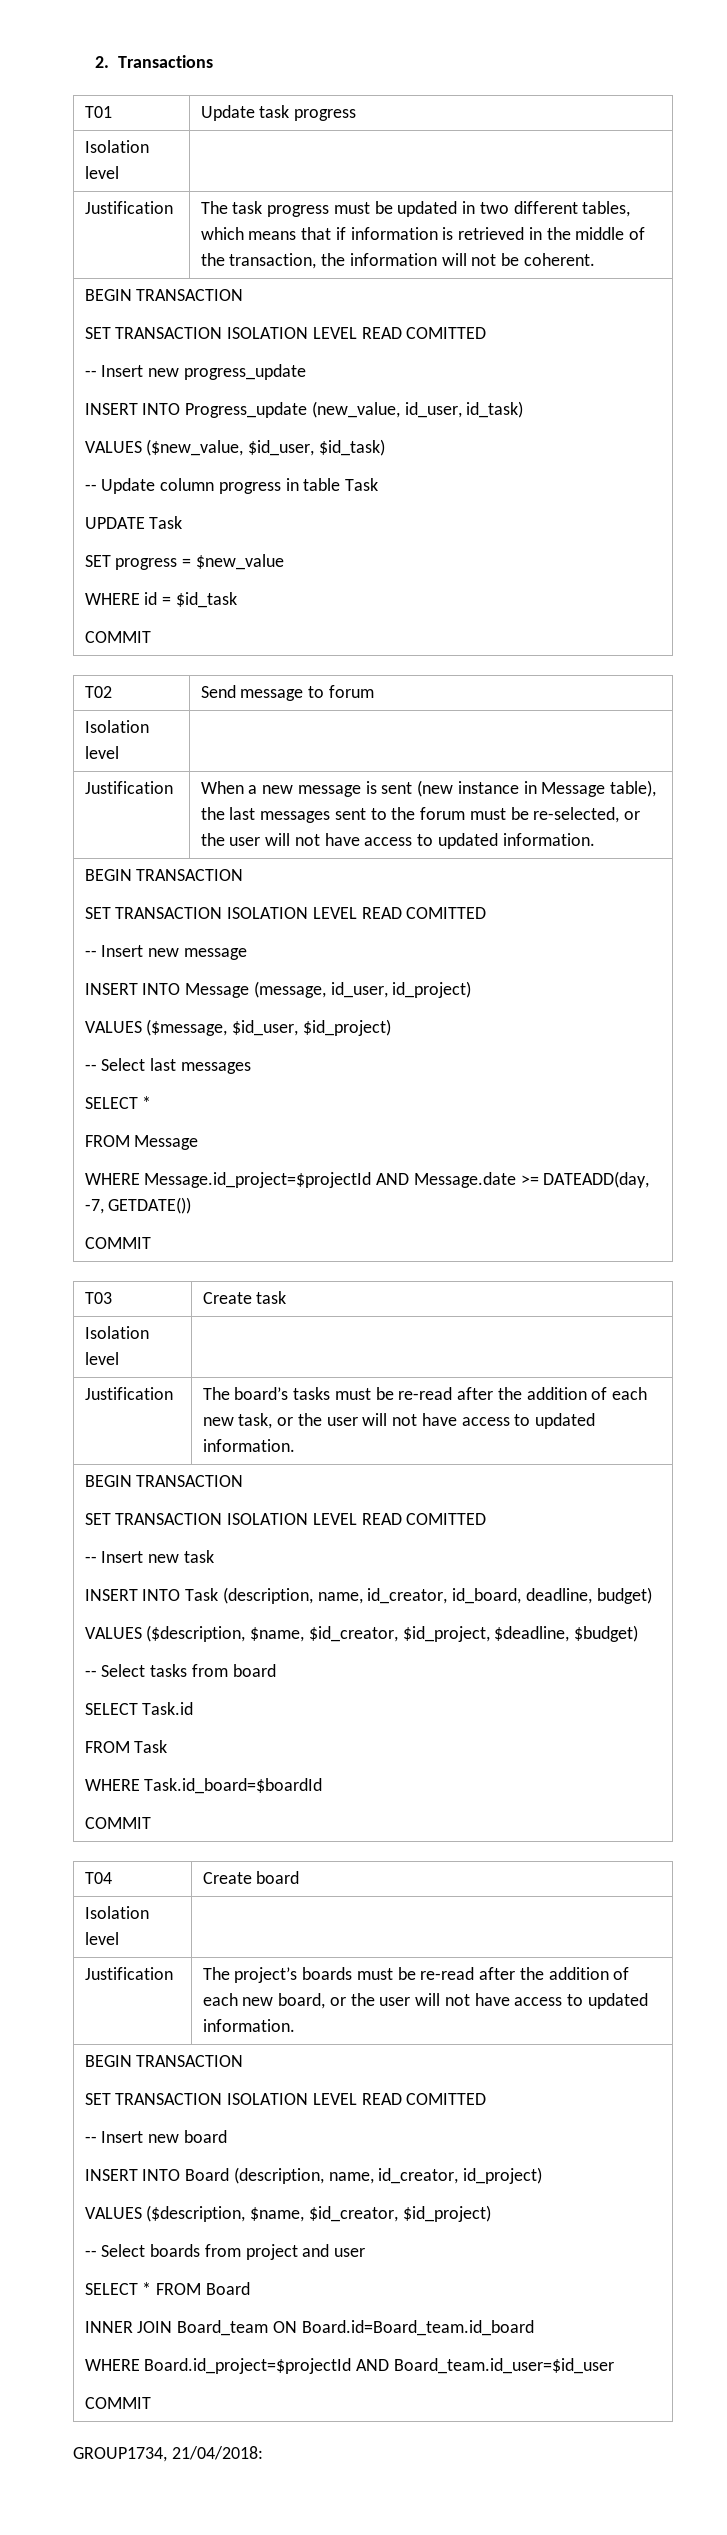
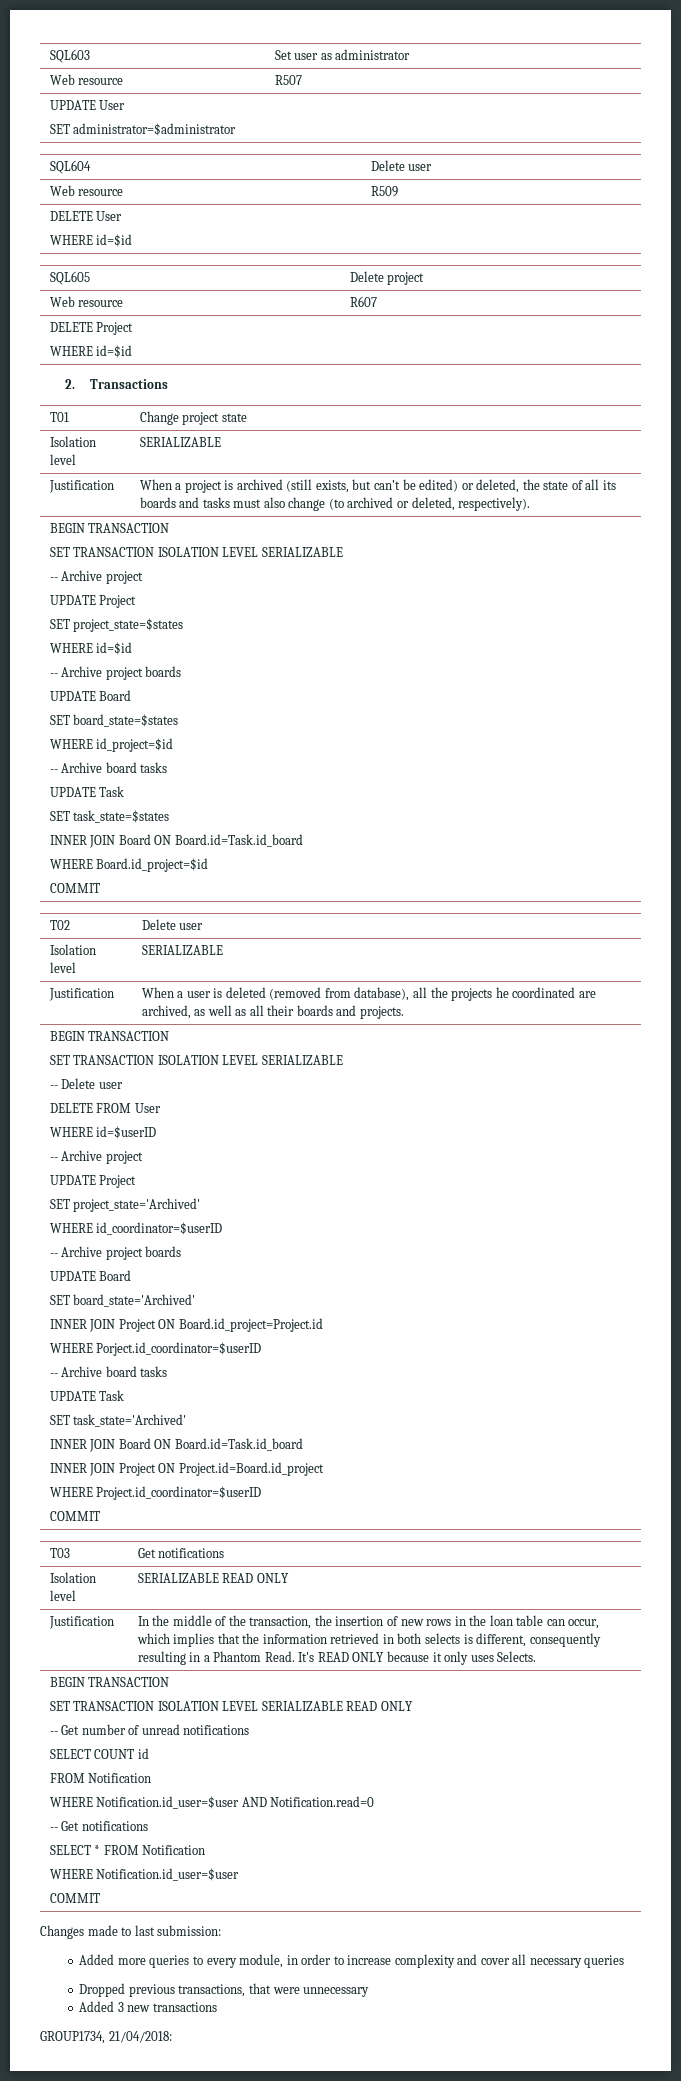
(95, 62) none -> [49,49,90,63] [274,49,411,60] [49,74,124,85] [274,75,302,85] [49,100,126,110] [49,123,237,136] [49,160,91,174] [370,160,433,171] [49,185,124,196] [370,186,398,197] [49,211,123,221] [49,234,133,247] [49,271,90,285] [349,271,425,285] [49,296,124,307] [349,296,377,307] [49,322,134,335] [49,345,133,358] SQL603 | Set user as administrator // Web resource | R507 // UPDATE User // SET administrator=$administrator // SQL604 | Delete user // Web resource | R509 // DELETE User // WHERE id=$id // SQL605 | Delete project // Web resource | R607 // DELETE Project // WHERE id=$id //
[200,105,357,121] [84,140,149,153] [84,166,119,179] [84,201,173,214] [200,201,631,217] [200,227,645,240] [200,253,595,269] [84,289,244,301] [84,327,487,339] [84,364,306,380] [84,401,524,418] [84,439,385,456] [84,478,379,494] [84,516,183,529] [84,554,284,570] [84,592,237,608] [84,631,151,643] [84,686,112,698] [200,685,374,701] [84,720,149,733] [84,746,119,759] [84,781,173,794] [200,780,656,797] [200,807,640,823] [200,833,595,849] [84,869,244,881] [84,907,487,919] [84,945,247,960] [84,981,472,998] [84,1019,391,1036] [84,1058,251,1074] [84,1096,152,1109] [84,1135,199,1150] [84,1171,650,1188] [84,1197,192,1214] Update task progress // Isolation level | // Justification | The task progress must be updated in two different tables, which means that if information is retrieved in the middle of the transaction, the information will not be coherent. // BEGIN TRANSACTION // SET TRANSACTION ISOLATION LEVEL READ COMITTED // -- Insert new progress_update // INSERT INTO Progress_update (new_value, id_user, id_task) // VALUES ($new_value, $id_user, $id_task) // -- Update column progress in table Task // UPDATE Task // SET progress = $new_value // WHERE id = $id_task // COMMIT // T02 | Send message to forum // Isolation level | // Justification | When a new message is sent (new instance in Message table), the last messages sent to the forum must be re-selected, or the user will not have access to updated information. // BEGIN TRANSACTION // SET TRANSACTION ISOLATION LEVEL READ COMITTED // -- Insert new message // INSERT INTO Message (message, id_user, id_project) // VALUES ($message, $id_user, $id_project) // -- Select last messages // SELECT * // FROM Message // WHERE Message.id_project=$projectId AND Message.date >= DATEADD(day, -7, GETDATE()) -> [139,411,247,425] [49,436,96,447] [49,454,76,465] [139,437,221,447] [48,480,114,493] [139,479,616,493] [139,497,531,511] [49,523,170,533] [49,547,343,557] [49,570,143,584] [49,595,137,608] [49,618,184,632] [49,642,133,655] [49,666,182,680] [49,690,132,701] [49,714,179,727] [49,738,174,752] [49,762,168,773] [49,786,125,797] [49,810,170,823] [49,834,303,848] [49,858,209,872] [49,883,100,893] [49,920,70,930] [141,919,204,930] [49,944,96,955] [49,962,76,973] [141,945,223,955] [48,988,114,1001] [141,987,596,1001] [141,1005,404,1019] [49,1031,170,1041] [49,1055,343,1065] [49,1078,123,1089] [49,1103,161,1113] [49,1126,157,1139] [49,1150,143,1164] [49,1175,137,1188] [49,1198,201,1212] [49,1222,223,1235] [49,1246,182,1260] [49,1270,132,1281] [49,1294,196,1307] [49,1318,323,1332] [49,1342,262,1356] [49,1366,168,1377] [49,1390,125,1401] [49,1414,187,1427] [49,1438,303,1452] [49,1462,324,1476] [49,1486,262,1500] Change project state // Isolation level | SERIALIZABLE // Justification | When a project is archived (still exists, but can’t be edited) or deleted, the state of all its boards and tasks must also change (to archived or deleted, respectively). // BEGIN TRANSACTION // SET TRANSACTION ISOLATION LEVEL SERIALIZABLE // -- Archive project // UPDATE Project // SET project_state=$states // WHERE id=$id // -- Archive project boards // UPDATE Board // SET board_state=$states // WHERE id_project=$id // -- Archive board tasks // UPDATE Task // SET task_state=$states // INNER JOIN Board ON Board.id=Task.id_board // WHERE Board.id_project=$id // COMMIT // T02 | Delete user // Isolation level | SERIALIZABLE // Justification | When a user is deleted (removed from database), all the projects he coordinated are archived, as well as all their boards and projects. // BEGIN TRANSACTION // SET TRANSACTION ISOLATION LEVEL SERIALIZABLE // -- Delete user // DELETE FROM User // WHERE id=$userID // -- Archive project // UPDATE Project // SET project_state='Archived' // WHERE id_coordinator=$userID // -- Archive project boards // UPDATE Board // SET board_state='Archived' // INNER JOIN Project ON Board.id_project=Project.id // WHERE Porject.id_coordinator=$userID // -- Archive board tasks // UPDATE Task // SET task_state='Archived' // INNER JOIN Board ON Board.id=Task.id_board // INNER JOIN Project ON Project.id=Board.id_project // WHERE Project.id_coordinator=$userID
[202,1291,287,1304] [84,1326,149,1339] [84,1352,119,1365] [84,1387,173,1400] [202,1387,647,1400] [202,1413,595,1429] [202,1439,295,1452] [84,1475,244,1487] [84,1513,487,1525] [84,1550,214,1563] [84,1587,652,1604] [84,1625,639,1642] [84,1664,276,1677] [84,1702,194,1715] [84,1740,168,1753] [84,1778,323,1794] [84,1817,151,1829] [84,1872,112,1884] [202,1871,300,1884] [84,1906,149,1919] [84,1932,119,1945] [84,1967,173,1980] [202,1967,630,1983] [202,1993,648,2009] [202,2019,295,2032] [84,2055,244,2067] [84,2093,487,2105] [84,2130,227,2143] [84,2167,543,2184] [84,2205,491,2222] [84,2244,366,2260] [84,2282,250,2295] [84,2320,534,2336] [84,2358,614,2374] [84,2397,151,2409] Create task // Isolation level | // Justification | The board’s tasks must be re-read after the addition of each new task, or the user will not have access to updated information. // BEGIN TRANSACTION // SET TRANSACTION ISOLATION LEVEL READ COMITTED // -- Insert new task // INSERT INTO Task (description, name, id_creator, id_board, deadline, budget) // VALUES ($description, $name, $id_creator, $id_project, $deadline, $budget) // -- Select tasks from board // SELECT Task.id // FROM Task // WHERE Task.id_board=$boardId // COMMIT // T04 | Create board // Isolation level | // Justification | The project’s boards must be re-read after the addition of each new board, or the user will not have access to updated information. // BEGIN TRANSACTION // SET TRANSACTION ISOLATION LEVEL READ COMITTED // -- Insert new board // INSERT INTO Board (description, name, id_creator, id_project) // VALUES ($description, $name, $id_creator, $id_project) // -- Select boards from project and user // SELECT * FROM Board // INNER JOIN Board_team ON Board.id=Board_team.id_board // WHERE Board.id_project=$projectId AND Board_team.id_user=$id_user // COMMIT -> [137,1548,225,1558] [49,1572,96,1583] [49,1590,76,1601] [137,1573,289,1583] [48,1616,114,1629] [137,1615,600,1629] [136,1633,601,1647] [137,1651,537,1665] [49,1677,170,1687] [49,1701,413,1711] [49,1724,250,1735] [49,1748,149,1759] [49,1773,152,1783] [49,1796,375,1809] [49,1821,148,1831] [49,1845,206,1855] [49,1868,240,1881] [49,1893,100,1903] [40,1925,222,1939] [79,1954,625,1968] [79,1983,370,1997] [79,2001,217,2012] Get notifications // Isolation level | SERIALIZABLE READ ONLY // Justification | In the middle of the transaction, the insertion of new rows in the loan table can occur, which implies that the information retrieved in both selects is different, consequently resulting in a Phantom Read. It's READ ONLY because it only uses Selects. // BEGIN TRANSACTION // SET TRANSACTION ISOLATION LEVEL SERIALIZABLE READ ONLY // -- Get number of unread notifications // SELECT COUNT id // FROM Notification // WHERE Notification.id_user=$user AND Notification.read=0 // -- Get notifications // SELECT * FROM Notification // WHERE Notification.id_user=$user // COMMIT // Changes made to last submission: // Added more queries to every module, in order to increase complexity and cover all necessary queries // Dropped previous transactions, that were unnecessary // Added 3 new transactions

